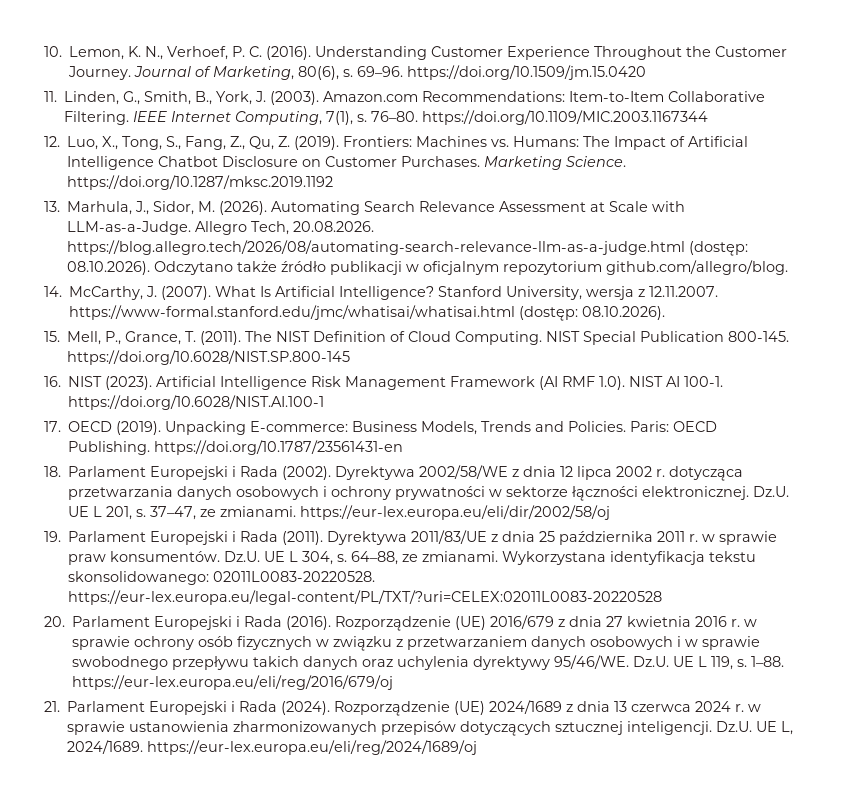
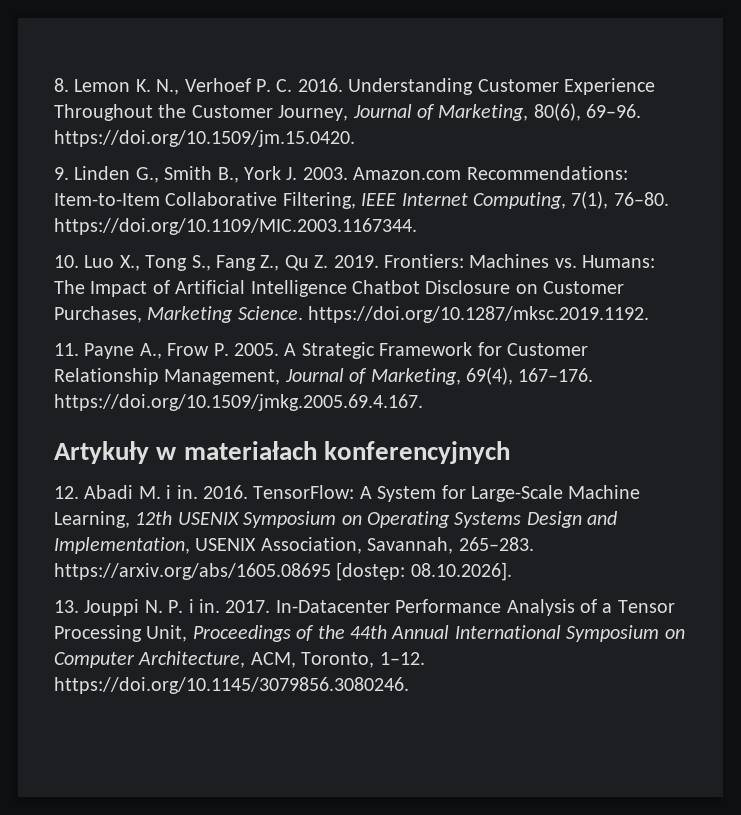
[44,46,125,60] 10. Lemon, -> [54,78,131,92] 8. Lemon
[167,46,229,60] Verhoef, -> [184,78,251,92] Verhoef
[266,46,312,60] (2016). -> [297,78,343,92] 2016.
[68,66,132,80] Journey. -> [278,105,349,121] Journey,
[343,65,647,80] [44,91,320,105] s. 69–96. https://doi.org/10.1509/jm.15.0420 // 11. Linden, G., Smith, B., York, J. (2003). -> [586,104,642,118] [54,130,355,147] [54,166,348,183] 69–96. https://doi.org/10.1509/jm.15.0420. // 9. Linden G., Smith B., York J. 2003.
[64,111,130,125] Filtering. -> [282,192,356,209] Filtering,
[357,110,709,125] [44,136,340,150] s. 76–80. https://doi.org/10.1109/MIC.2003.1167344 // 12. Luo, X., Tong, S., Fang, Z., Qu, Z. (2019). -> [613,192,669,206] [54,218,417,235] [54,255,379,271] 76–80. https://doi.org/10.1109/MIC.2003.1167344. // 10. Luo X., Tong S., Fang Z., Qu Z. 2019.
[401,156,481,167] Purchases. -> [54,306,142,323] Purchases,
[67,175,334,190] [44,201,686,215] [67,221,375,235] [67,240,749,256] [67,260,789,275] [44,286,719,300] [69,305,666,321] [44,331,790,345] [67,350,351,365] [44,376,724,390] [68,395,325,410] [44,421,718,435] [68,440,404,455] [44,465,744,481] [68,486,790,501] [68,505,611,520] [44,530,778,545] [68,551,757,565] [68,571,376,585] [68,590,663,605] [44,615,758,631] [72,636,761,651] [72,655,785,670] [72,675,394,690] [44,700,762,716] [67,721,794,736] [67,740,478,755] https://doi.org/10.1287/mksc.2019.1192 // 13. Marhula, J., Sidor, M. (2026). Automating Search Relevance Assessment at Scale with LLM-as-a-Judge. Allegro Tech, 20.08.2026. https://blog.allegro.tech/2026/08/automating-search-relevance-llm-as-a-judge.html (dostęp: 08.10.2026). Odczytano także źródło publikacji w oficjalnym repozytorium github.com/allegro/blog. // 14. McCarthy, J. (2007). What Is Artificial Intelligence? Stanford University, wersja z 12.11.2007. https://www-formal.stanford.edu/jmc/whatisai/whatisai.html (dostęp: 08.10.2026). // 15. Mell, P., Grance, T. (2011). The NIST Definition of Cloud Computing. NIST Special Publication 800-145. https://doi.org/10.6028/NIST.SP.800-145 // 16. NIST (2023). Artificial Intelligence Risk Management Framework (AI RMF 1.0). NIST AI 100-1. https://doi.org/10.6028/NIST.AI.100-1 // 17. OECD (2019). Unpacking E-commerce: Business Models, Trends and Policies. Paris: OECD Publishing. https://doi.org/10.1787/23561431-en // 18. Parlament Europejski i Rada (2002). Dyrektywa 2002/58/WE z dnia 12 lipca 2002 r. dotycząca przetwarzania danych osobowych i ochrony prywatności w sektorze łączności elektronicznej. Dz.U. UE L 201, s. 37–47, ze zmianami. https://eur-lex.europa.eu/eli/dir/2002/58/oj // 19. Parlament Europejski i Rada (2011). Dyrektywa 2011/83/UE z dnia 25 października 2011 r. w sprawie praw konsumentów. Dz.U. UE L 304, s. 64–88, ze zmianami. Wykorzystana identyfikacja tekstu skonsolidowanego: 02011L0083-20220528. https://eur-lex.europa.eu/legal-content/PL/TXT/?uri=CELEX:02011L0083-20220528 // 20. Parlament Europejski i Rada (2016). Rozporządzenie (UE) 2016/679 z dnia 27 kwietnia 2016 r. w sprawie ochrony osób fizycznych w związku z przetwarzaniem danych osobowych i w sprawie swobodnego przepływu takich danych oraz uchylenia dyrektywy 95/46/WE. Dz.U. UE L 119, s. 1–88. https://eur-lex.europa.eu/eli/reg/2016/679/oj // 21. Parlament Europejski i Rada (2024). Rozporządzenie (UE) 2024/1689 z dnia 13 czerwca 2024 r. w sprawie ustanowienia zharmonizowanych przepisów dotyczących sztucznej inteligencji. Dz.U. UE L, 2024/1689. https://eur-lex.europa.eu/eli/reg/2024/1689/oj -> [308,306,650,323] [54,342,588,359] [54,367,594,385] [54,394,423,411] [54,441,510,464] [54,485,641,502] [54,511,618,528] [54,537,534,554] [54,562,512,581] [54,599,675,616] [54,625,685,642] [54,651,425,668] [54,677,409,694] https://doi.org/10.1287/mksc.2019.1192. // 11. Payne A., Frow P. 2005. A Strategic Framework for Customer Relationship Management, Journal of Marketing, 69(4), 167–176. https://doi.org/10.1509/jmkg.2005.69.4.167. // Artykuły w materiałach konferencyjnych // 12. Abadi M. i in. 2016. TensorFlow: A System for Large-Scale Machine Learning, 12th USENIX Symposium on Operating Systems Design and Implementation, USENIX Association, Savannah, 265–283. https://arxiv.org/abs/1605.08695 [dostęp: 08.10.2026]. // 13. Jouppi N. P. i in. 2017. In-Datacenter Performance Analysis of a Tensor Processing Unit, Proceedings of the 44th Annual International Symposium on Computer Architecture, ACM, Toronto, 1–12. https://doi.org/10.1145/3079856.3080246.

